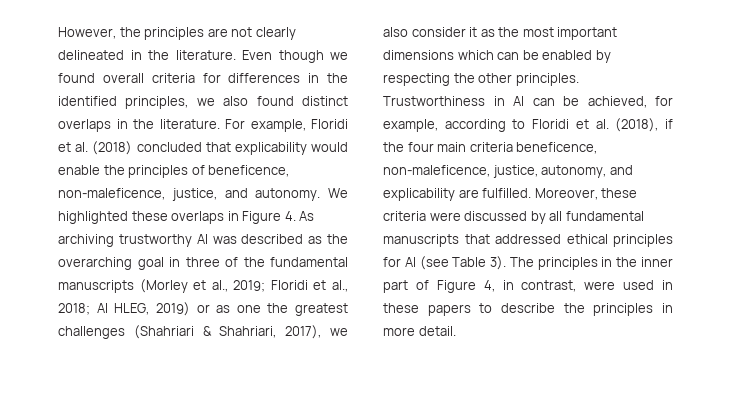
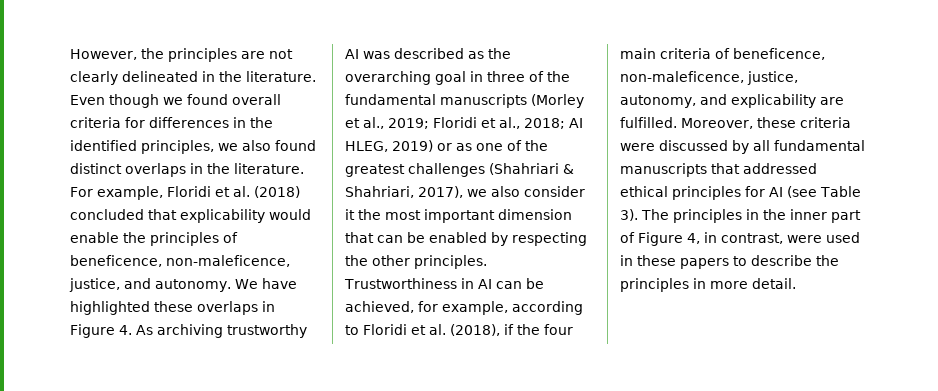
(348, 193) none -> [261,278,297,289] have
(261, 309) none -> [507,140,522,151] of
[480,29,495,37] as -> (355, 214) none
[383,50,494,60] dimensions which -> [498,209,572,220] [345,232,374,243] dimension that
(513, 147) none -> [715,48,730,59] of

